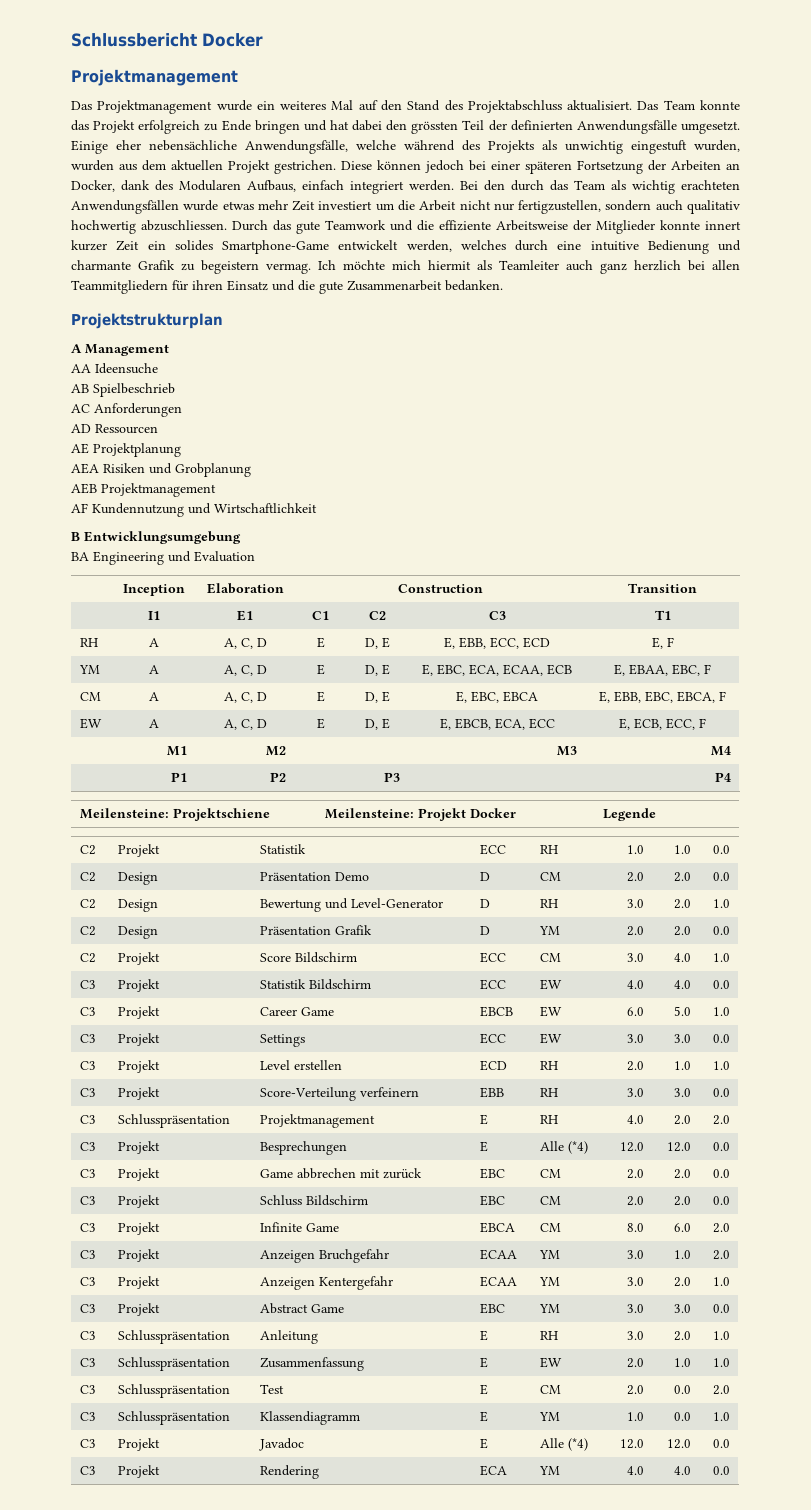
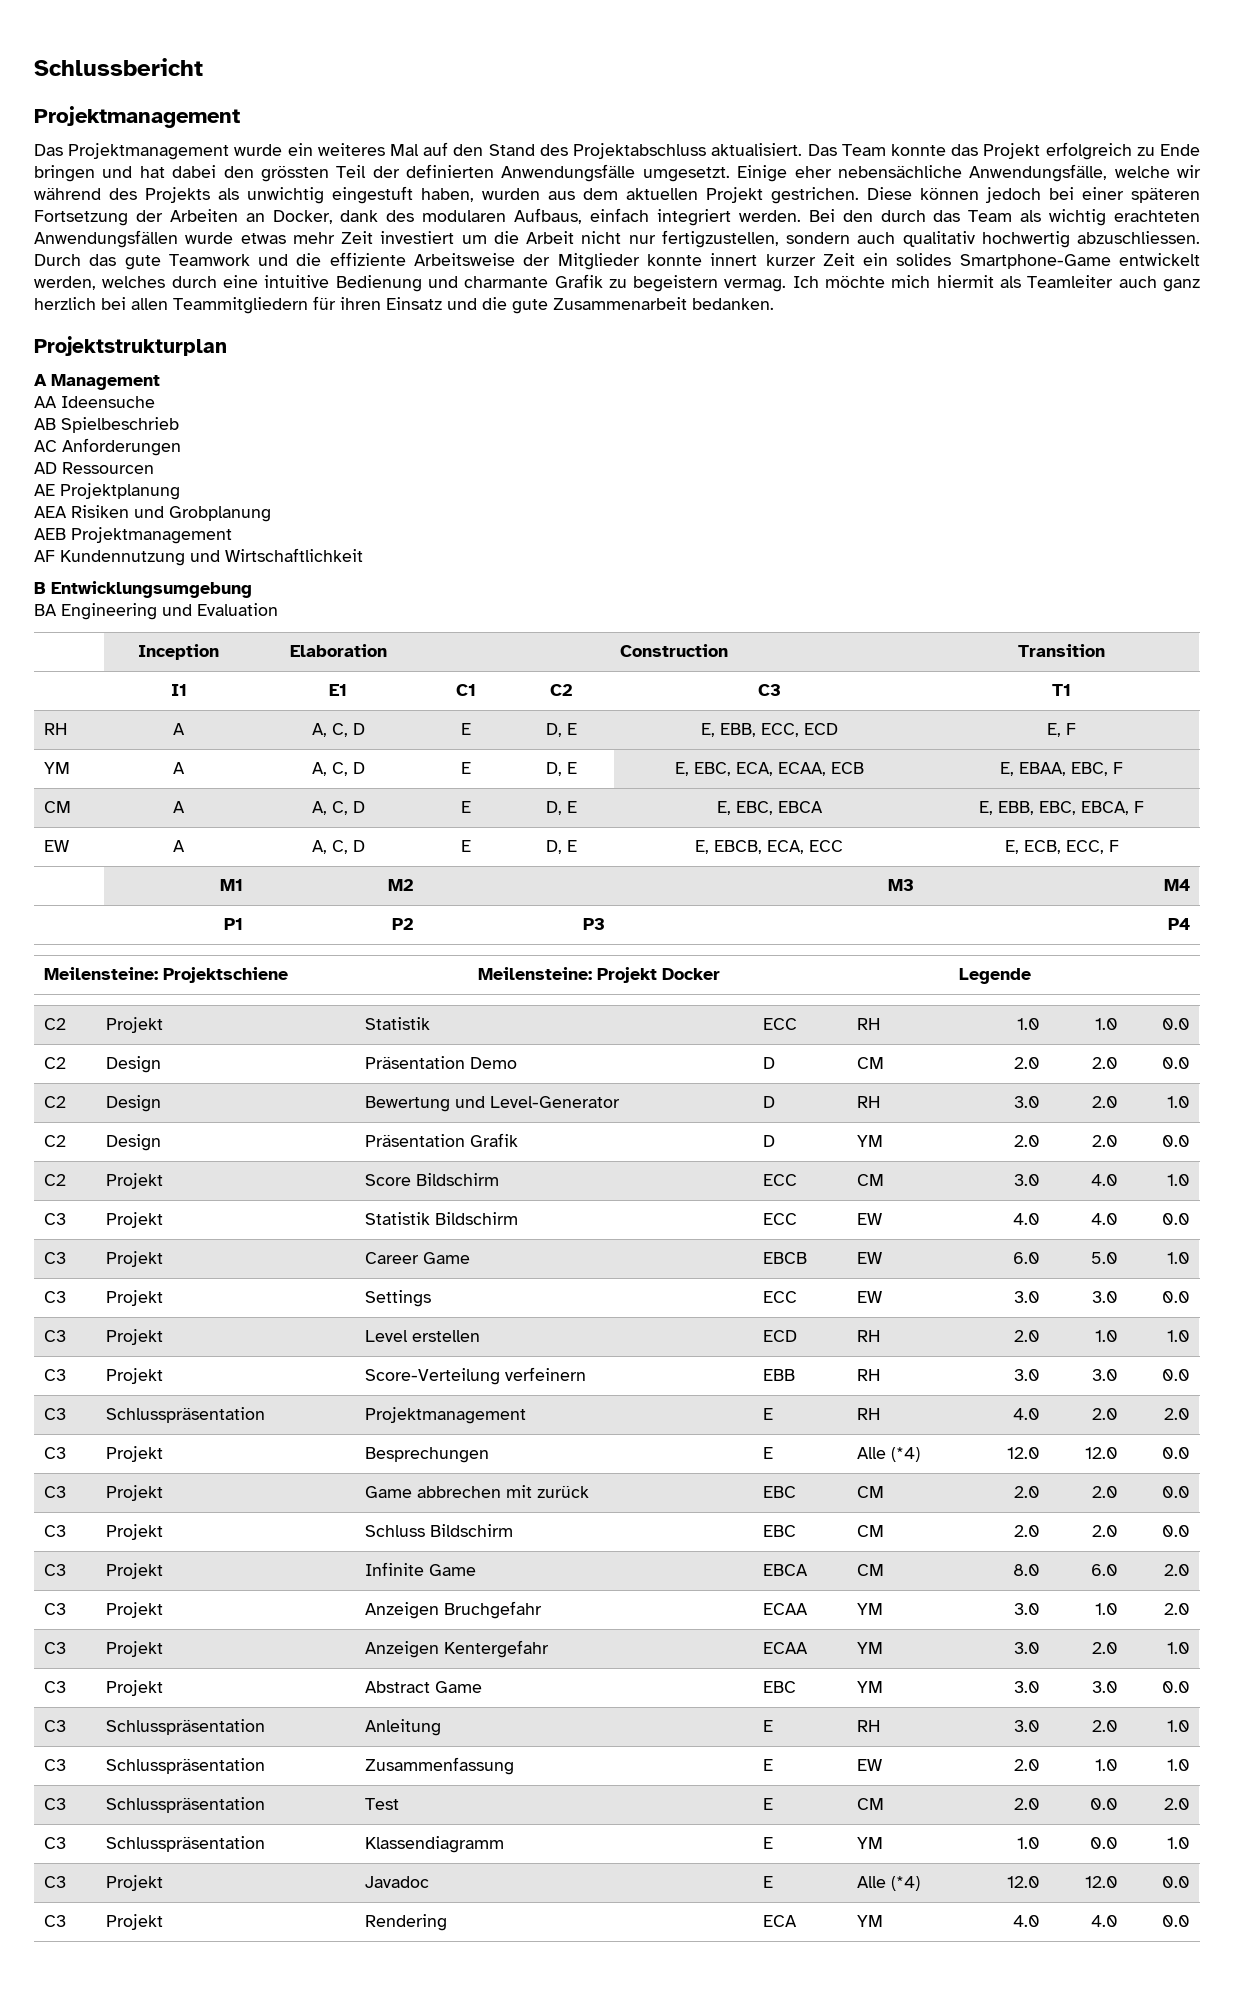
[202,33,263,47] Docker -> (203, 67) none
(396, 145) none -> [1177,165,1201,178] wir
[694,140,740,152] wurden, -> [421,188,474,202] haben,
[179,180,241,191] Modularen -> [422,210,507,222] modularen

